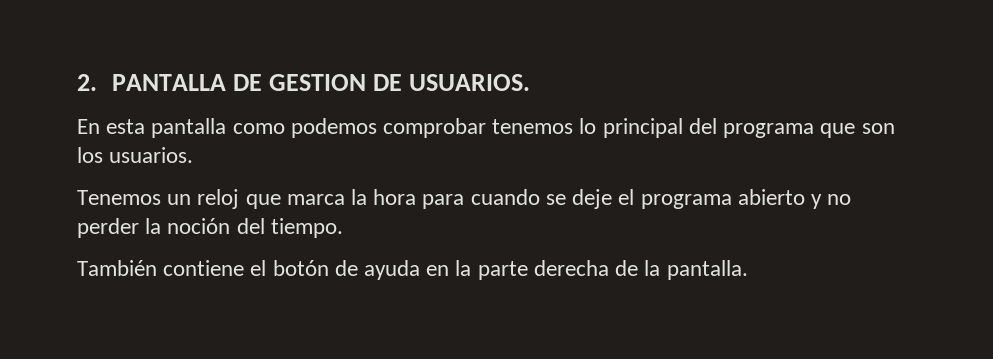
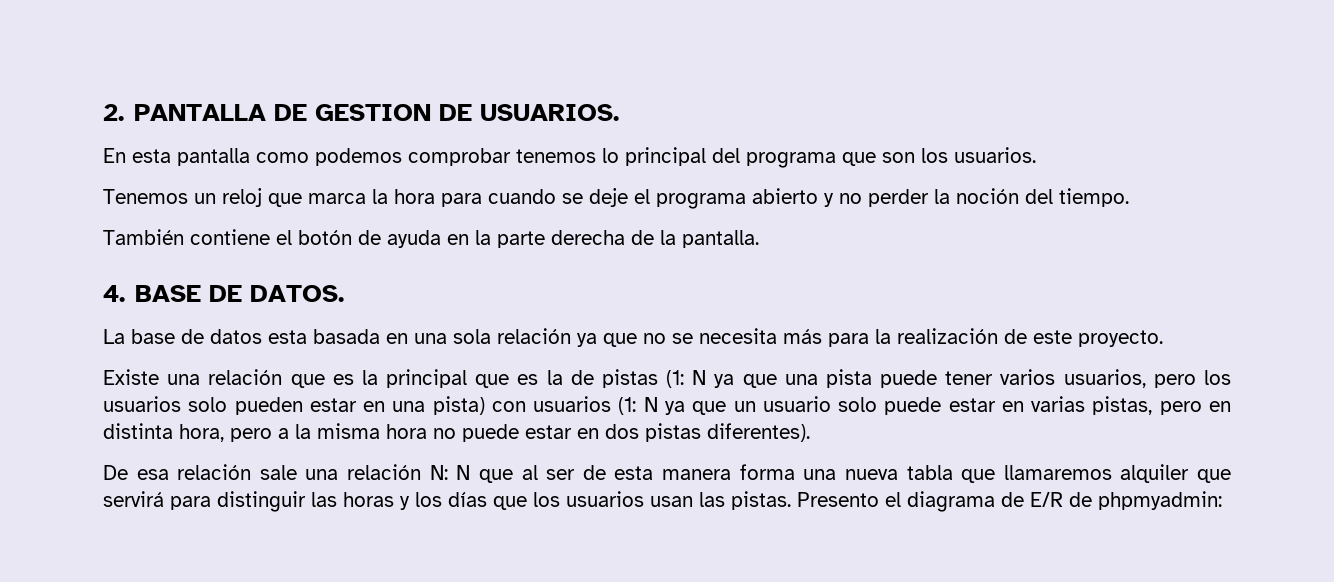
(748, 270) none -> [103,285,345,302] [103,328,1163,347] [103,369,1231,388] [103,396,1231,415] [103,423,810,442] [103,464,1231,483] [103,491,1222,512] // 4. BASE DE DATOS. // La base de datos esta basada en una sola relación ya que no se necesita más para la realización de este proyecto. // Existe una relación que es la principal que es la de pistas (1: N ya que una pista puede tener varios usuarios, pero los usuarios solo pueden estar en una pista) con usuarios (1: N ya que un usuario solo puede estar en varias pistas, pero en distinta hora, pero a la misma hora no puede estar en dos pistas diferentes). // De esa relación sale una relación N: N que al ser de esta manera forma una nueva tabla que llamaremos alquiler que servirá para distinguir las horas y los días que los usuarios usan las pistas. Presento el diagrama de E/R de phpmyadmin:

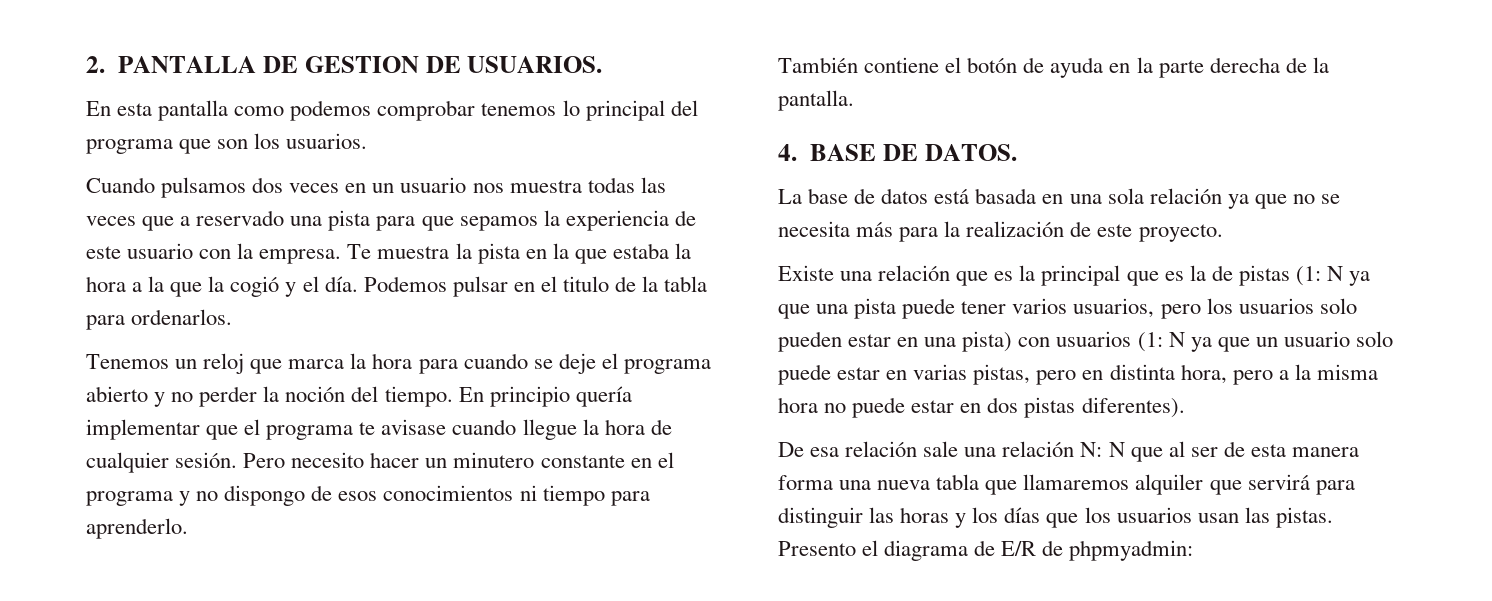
(1036, 155) none -> [86,177,666,198] [86,210,696,231] [86,243,691,264] [86,276,708,297] [86,309,233,330] // Cuando pulsamos dos veces en un usuario nos muestra todas las veces que a reservado una pista para que sepamos la experiencia de este usuario con la empresa. Te muestra la pista en la que estaba la hora a la que la cogió y el día. Podemos pulsar en el titulo de la tabla para ordenarlos.
(1129, 197) none -> [458,386,632,407] [86,419,672,440] [86,452,674,473] [86,485,650,506] [86,518,188,539] En principio quería implementar que el programa te avisase cuando llegue la hora de cualquier sesión. Pero necesito hacer un minutero constante en el programa y no dispongo de esos conocimientos ni tiempo para aprenderlo.
[268,330,307,344] esta -> [934,189,970,204] está

